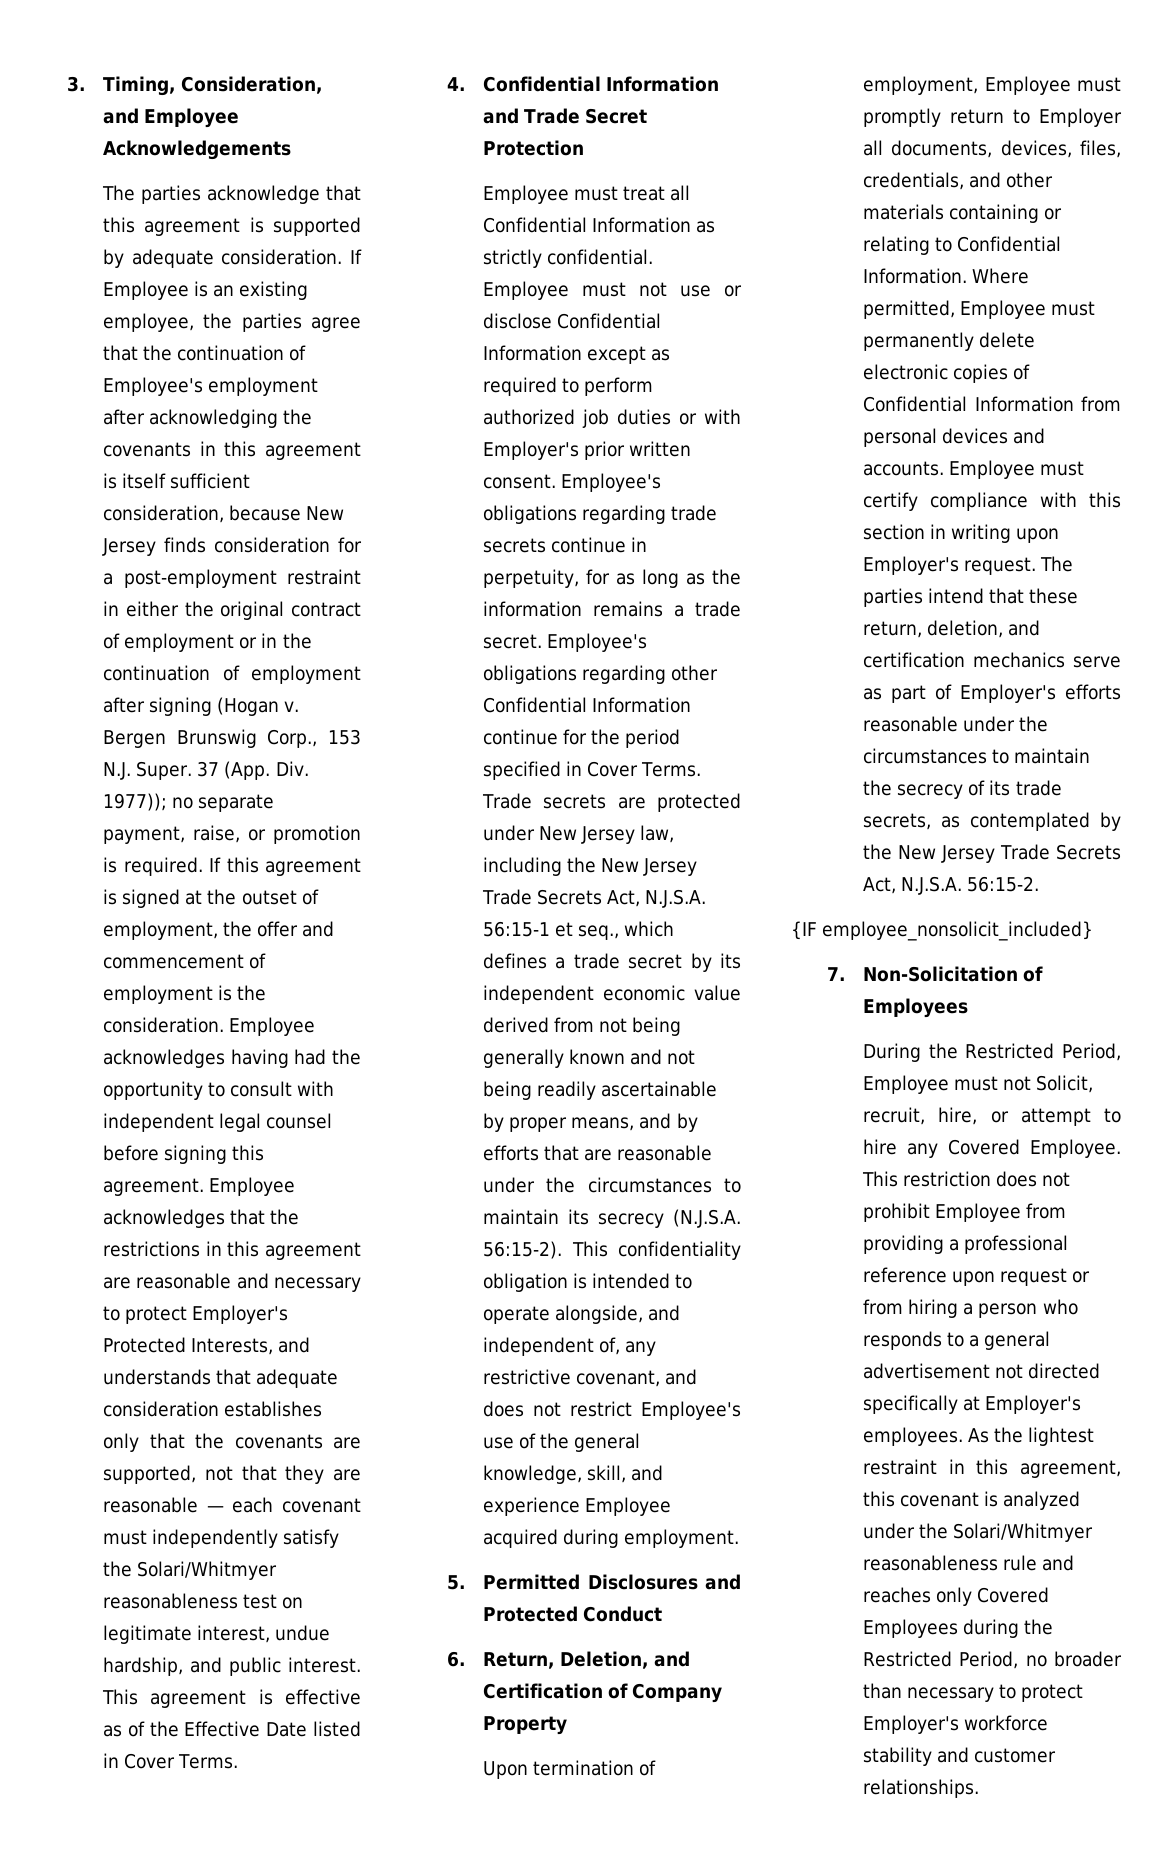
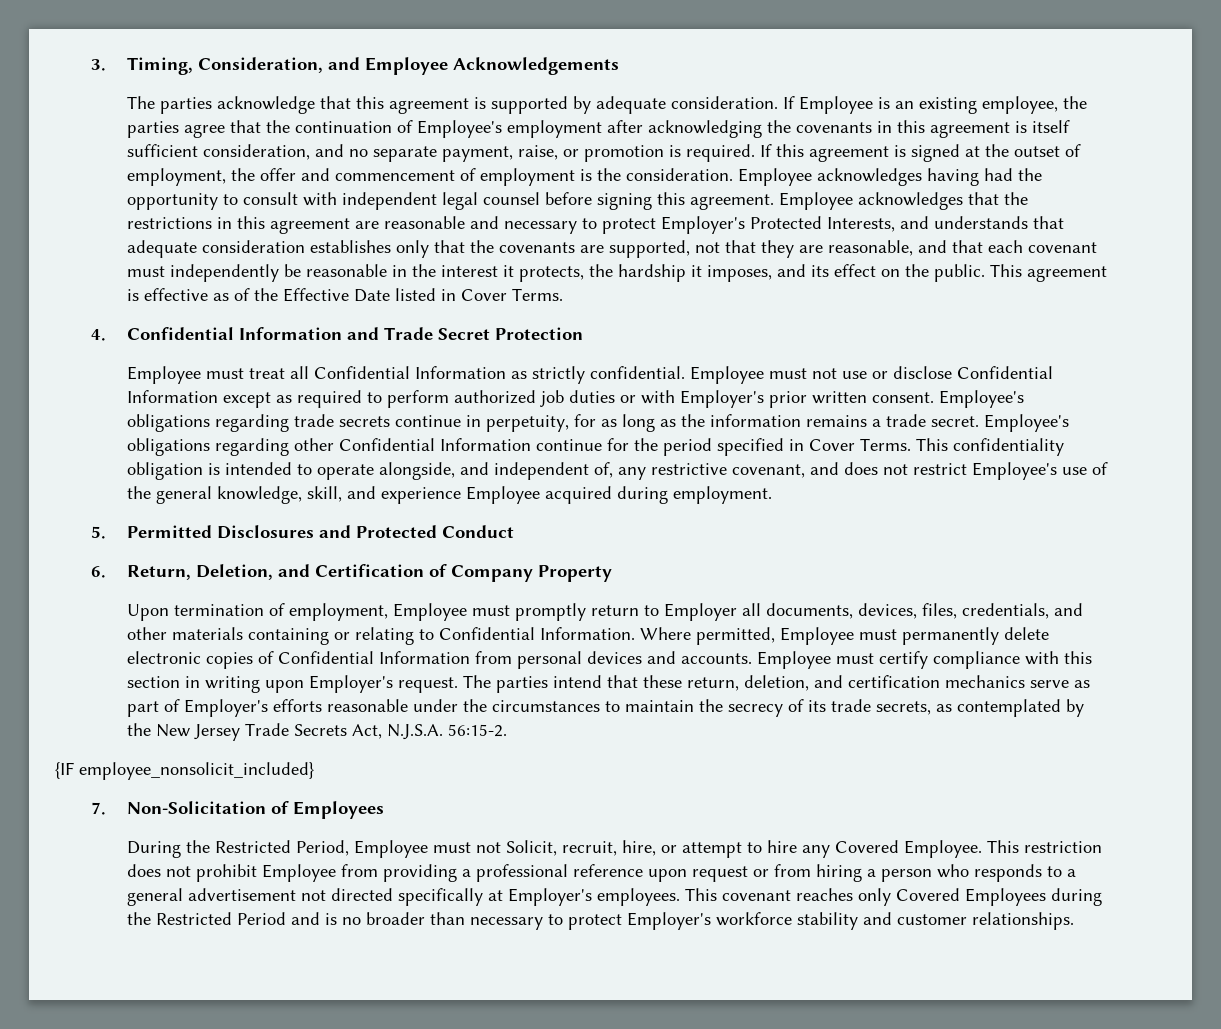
[229,505,345,521] [102,537,362,556] [103,569,361,588] [103,601,362,620] [103,633,312,652] [103,665,361,684] [103,697,300,716] [103,729,362,748] [103,761,309,780] [103,793,168,811] because New Jersey finds consideration for a post-employment restraint in either the original contract of employment or in the continuation of employment after signing (Hogan v. Bergen Brunswig Corp., 153 N.J. Super. 37 (App. Div. 1977)); -> [315,144,345,157] and
[103,1497,224,1513] reasonable — -> [828,240,984,256] reasonable, and that
[283,1529,340,1548] [103,1561,278,1580] [103,1593,304,1609] [103,1625,331,1644] [103,1657,361,1676] satisfy the Solari/Whitmyer reasonableness test on legitimate interest, undue hardship, and public interest. -> [284,264,986,282] be reasonable in the interest it protects, the hardship it imposes, and its effect on the public.
[482,793,741,812] [483,825,675,844] [483,857,698,876] [482,889,707,908] [483,921,675,940] [483,953,741,972] [483,985,741,1004] [483,1017,682,1036] [483,1049,696,1068] [483,1081,718,1100] [483,1113,698,1132] [483,1145,713,1161] [483,1177,741,1193] [483,1209,741,1228] [483,1241,563,1259] Trade secrets are protected under New Jersey law, including the New Jersey Trade Secrets Act, N.J.S.A. 56:15-1 et seq., which defines a trade secret by its independent economic value derived from not being generally known and not being readily ascertainable by proper means, and by efforts that are reasonable under the circumstances to maintain its secrecy (N.J.S.A. 56:15-2). -> (912, 444) none
[968,1427,1095,1446] [863,1459,1121,1478] [863,1491,1081,1510] [863,1523,1094,1542] [863,1555,1075,1571] As the lightest restraint in this agreement, this covenant is analyzed under the Solari/Whitmyer reasonableness rule and -> [685,888,792,901] This covenant
[959,1651,1019,1669] Period, -> [237,912,338,925] Period and is

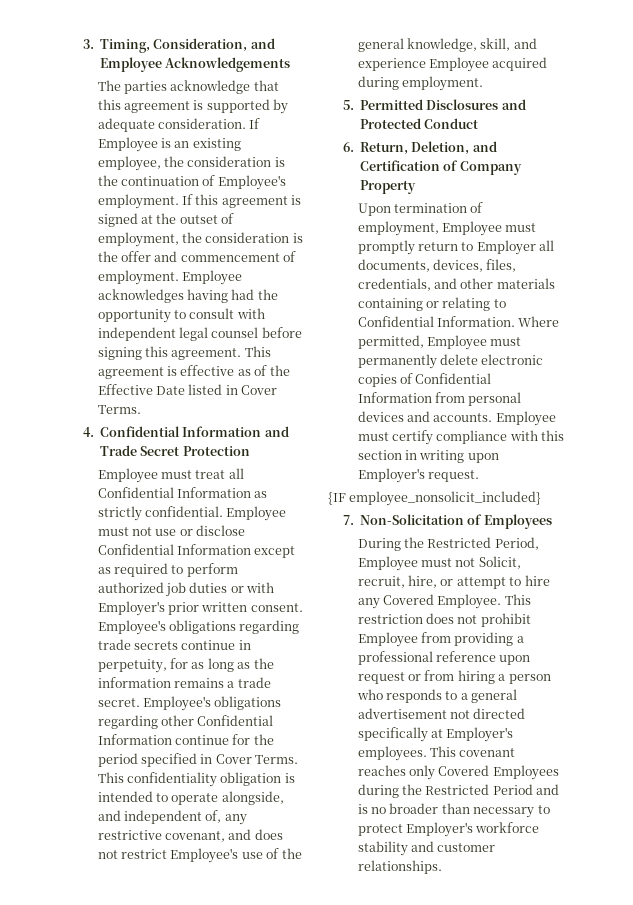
[127,120,262,138] parties agree that -> [187,156,285,167] consideration is
[507,120,1071,138] [127,144,756,162] employment after acknowledging the covenants in this agreement is itself sufficient consideration, and no separate payment, raise, or promotion is required. -> [97,194,179,209] employment.
(256, 174) none -> [205,232,303,243] [97,251,118,262] consideration is the
[480,168,734,186] employment is the consideration. -> [97,270,179,285] employment.
[779,192,1029,210] [127,216,1065,234] [127,240,1098,258] [127,264,986,282] Employee acknowledges that the restrictions in this agreement are reasonable and necessary to protect Employer's Protected Interests, and understands that adequate consideration establishes only that the covenants are supported, not that they are reasonable, and that each covenant must independently be reasonable in the interest it protects, the hardship it imposes, and its effect on the public. -> (242, 354) none
[463,675,1091,693] [127,699,1085,717] [127,723,508,741] The parties intend that these return, deletion, and certification mechanics serve as part of Employer's efforts reasonable under the circumstances to maintain the secrecy of its trade secrets, as contemplated by the New Jersey Trade Secrets Act, N.J.S.A. 56:15-2. -> (480, 476) none

